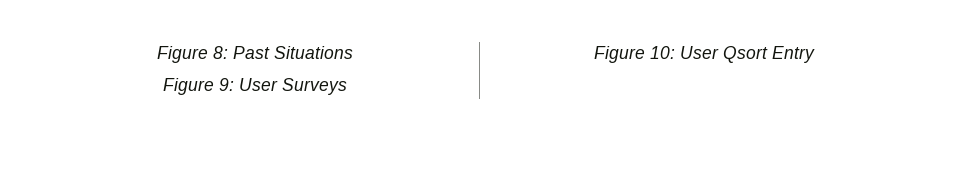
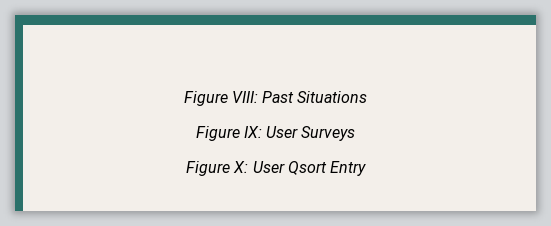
[156,46,228,63] Figure 8: -> [183,91,258,106] Figure VIII:
[218,78,234,91] 9: -> [243,126,262,138] IX:
[649,46,675,59] 10: -> [233,161,249,173] X:

